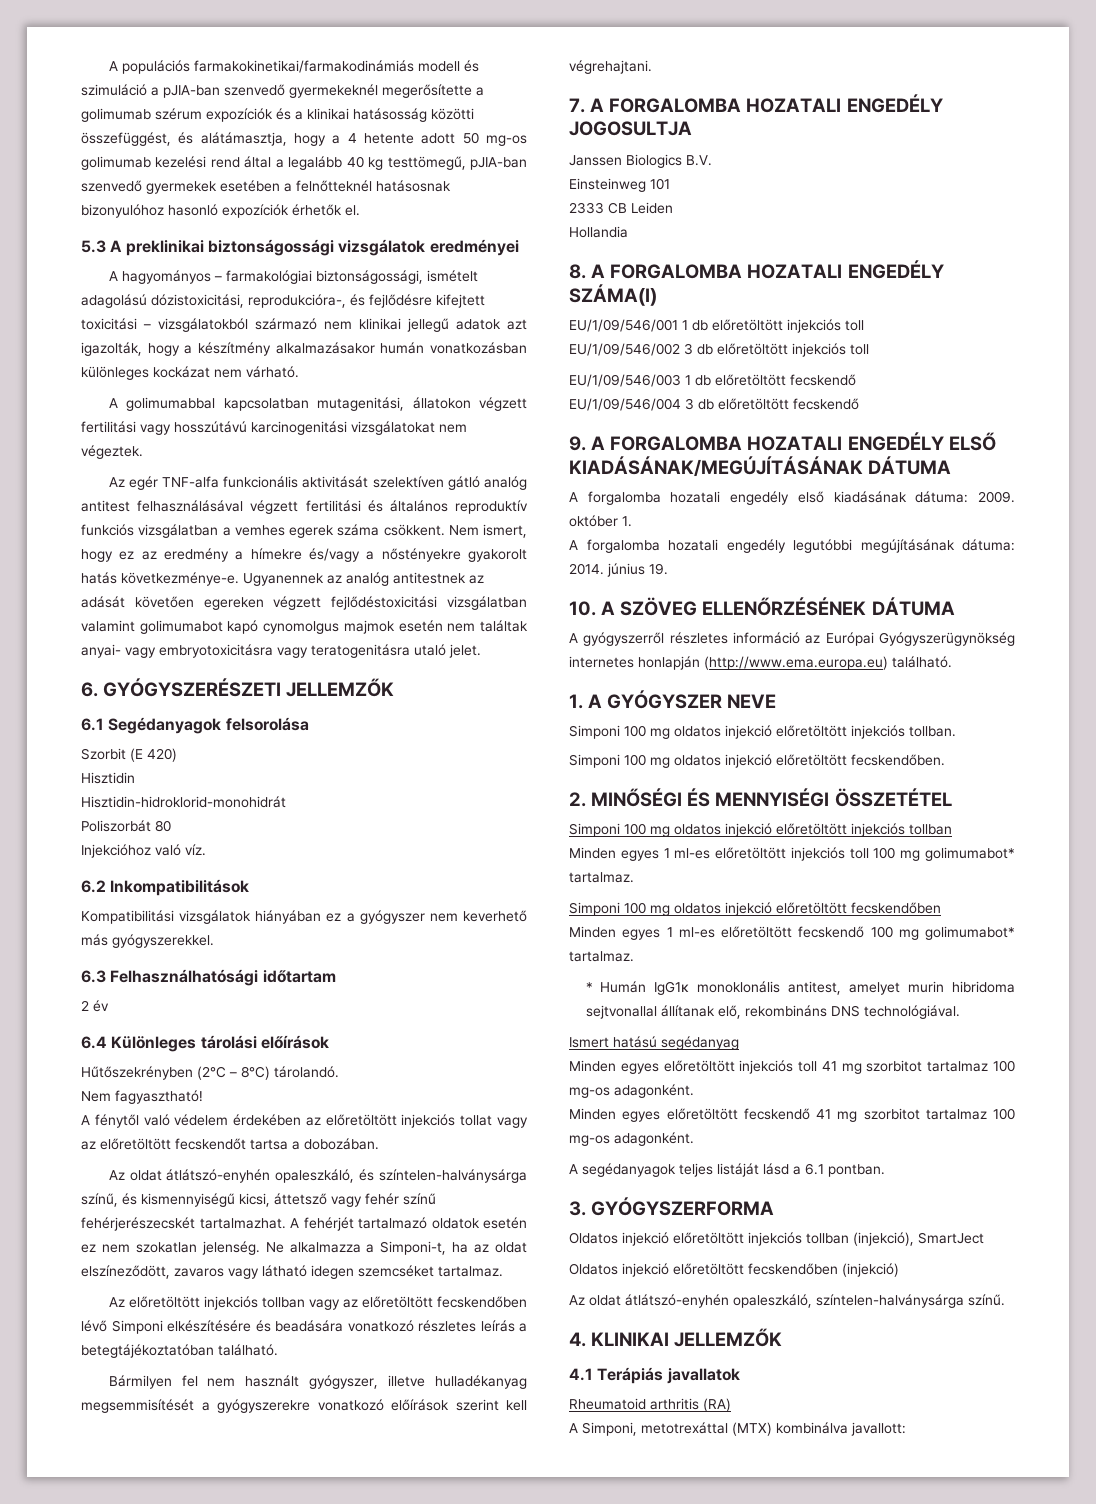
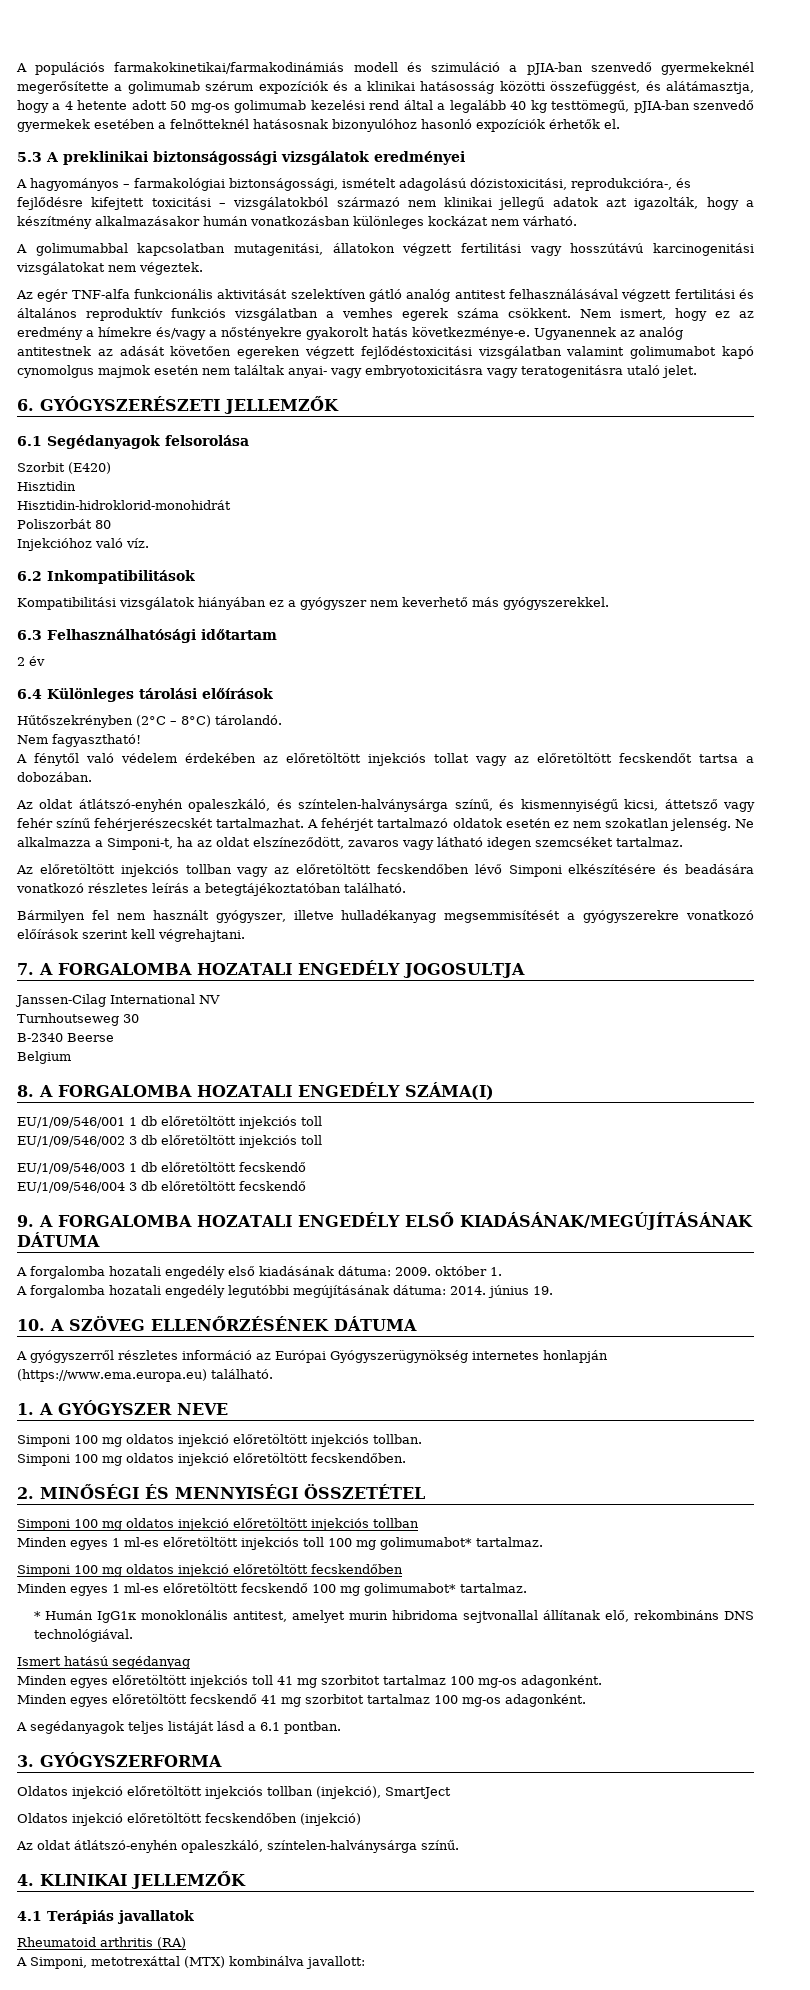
[130,748,177,762] (E 420) -> [68,462,111,474] (E420)
[569,154,712,168] [569,178,670,192] [569,202,673,214] [569,226,628,238] Janssen Biologics B.V. // Einsteinweg 101 // 2333 CB Leiden // Hollandia -> [15,994,220,1007] [17,1013,139,1026] [17,1033,114,1042] [17,1051,71,1064] Janssen-Cilag International NV // Turnhoutseweg 30 // B-2340 Beerse // Belgium
[704,656,888,670] (http://www.ema.europa.eu) -> [17,1369,207,1382] (https://www.ema.europa.eu)

